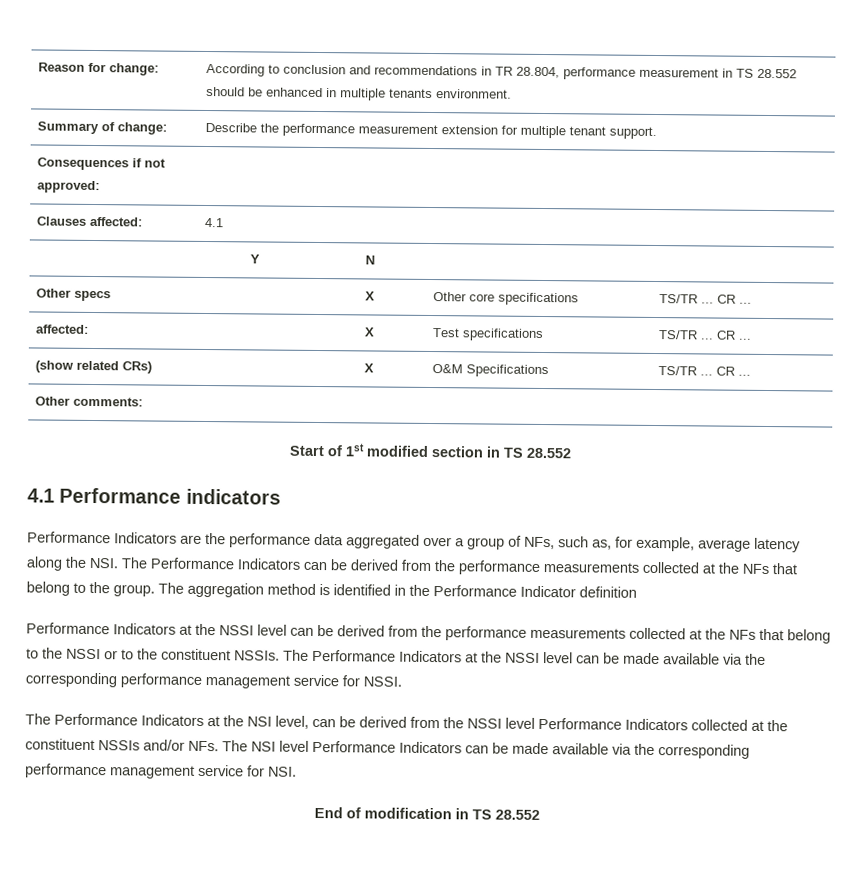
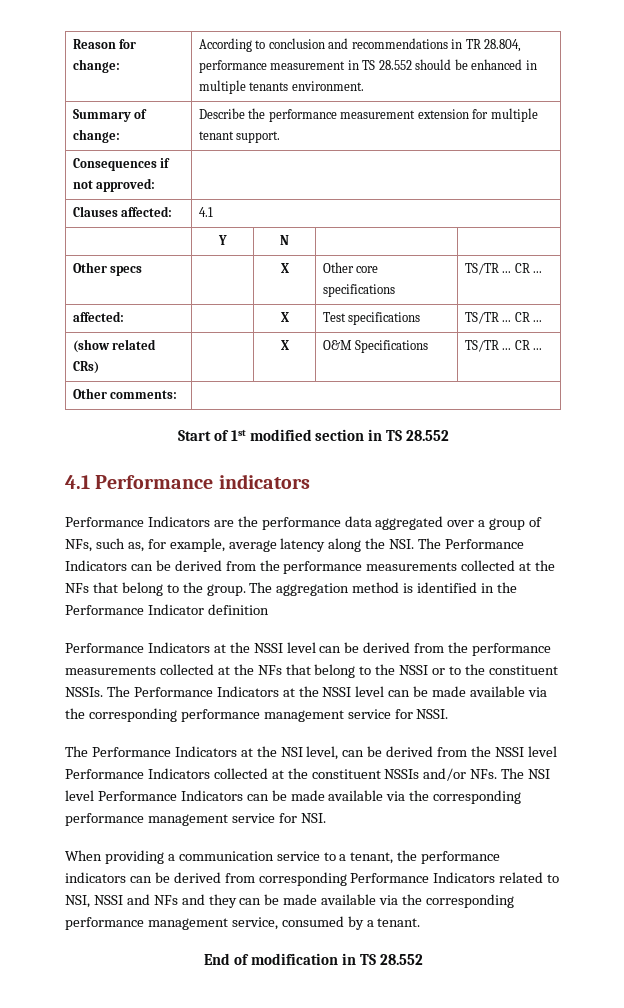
(297, 771) none -> [65,850,501,864] [65,872,560,886] [65,894,514,908] [65,916,421,930] // When providing a communication service to a tenant, the performance indicators can be derived from corresponding Performance Indicators related to NSI, NSSI and NFs and they can be made available via the corresponding performance management service, consumed by a tenant.

